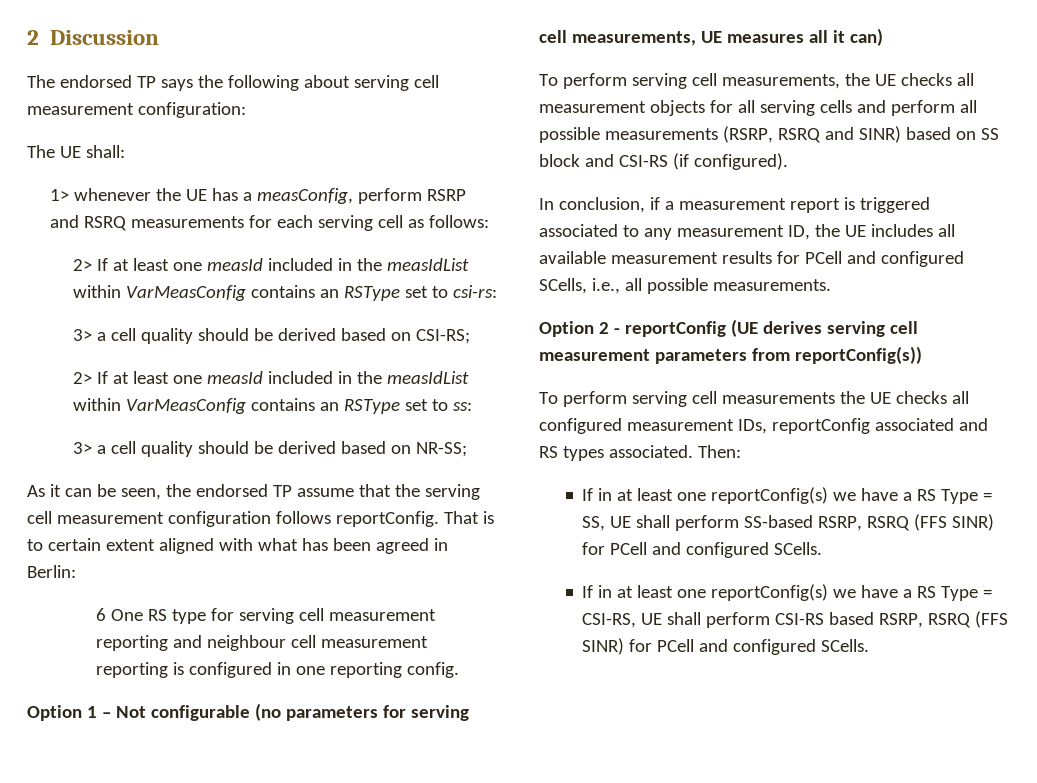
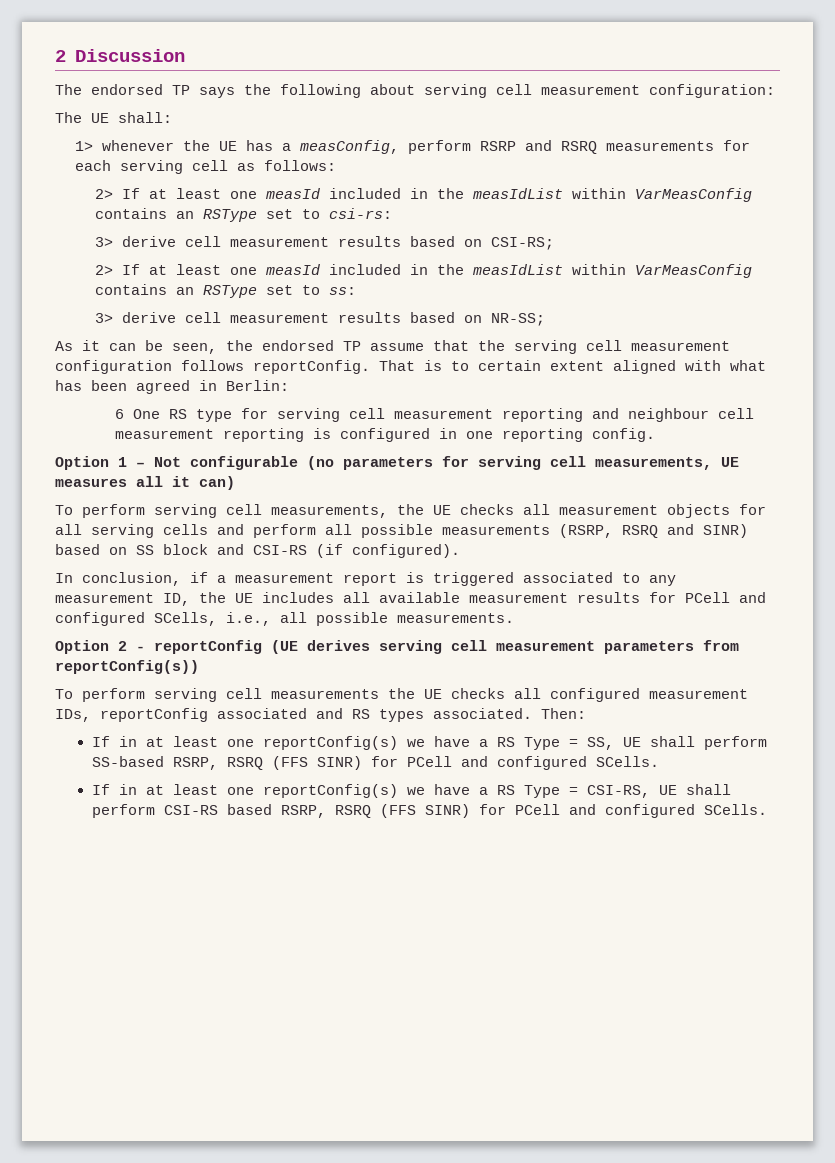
[97,328,337,344] a cell quality should be derived -> [122,236,402,247] derive cell measurement results
[97,441,337,457] a cell quality should be derived -> [122,312,402,323] derive cell measurement results

